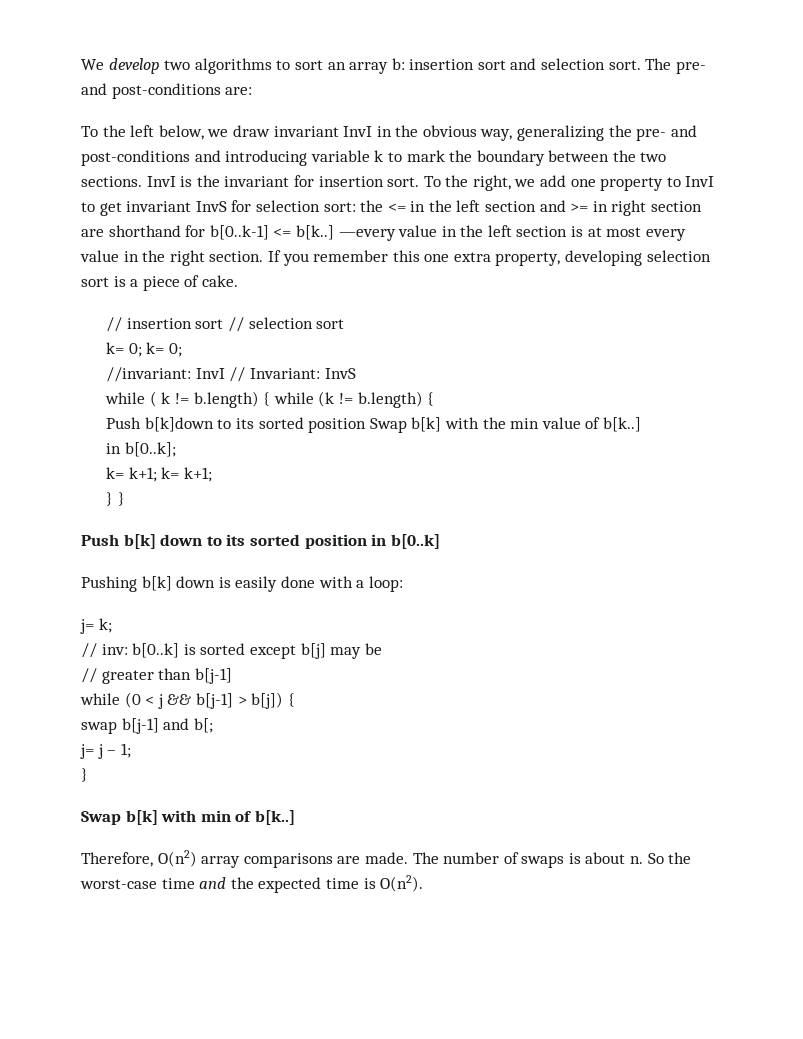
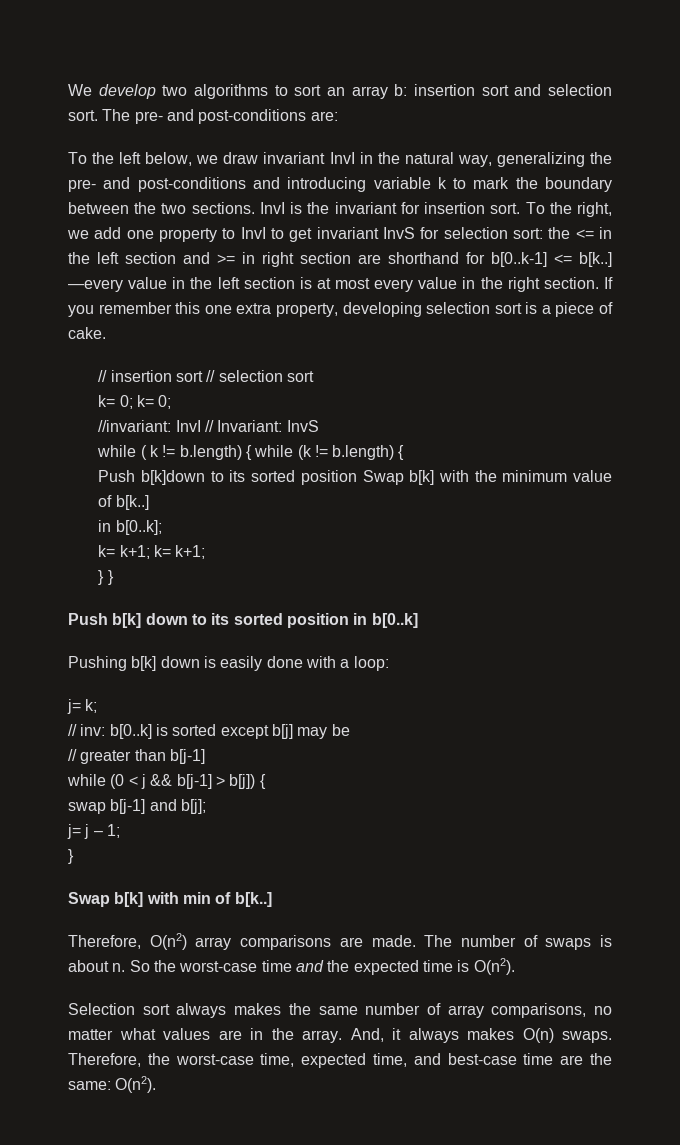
[422,125,477,137] obvious -> [404,152,454,164] natural
[510,418,540,429] min -> [502,470,568,482] minimum
[193,718,213,733] b[; -> [180,799,206,814] b[j];
(424, 883) none -> [68,1003,612,1018] [68,1028,612,1043] [68,1053,612,1068] [68,1076,157,1093] // Selection sort always makes the same number of array comparisons, no matter what values are in the array. And, it always makes O(n) swaps. Therefore, the worst-case time, expected time, and best-case time are the same: O(n2).

